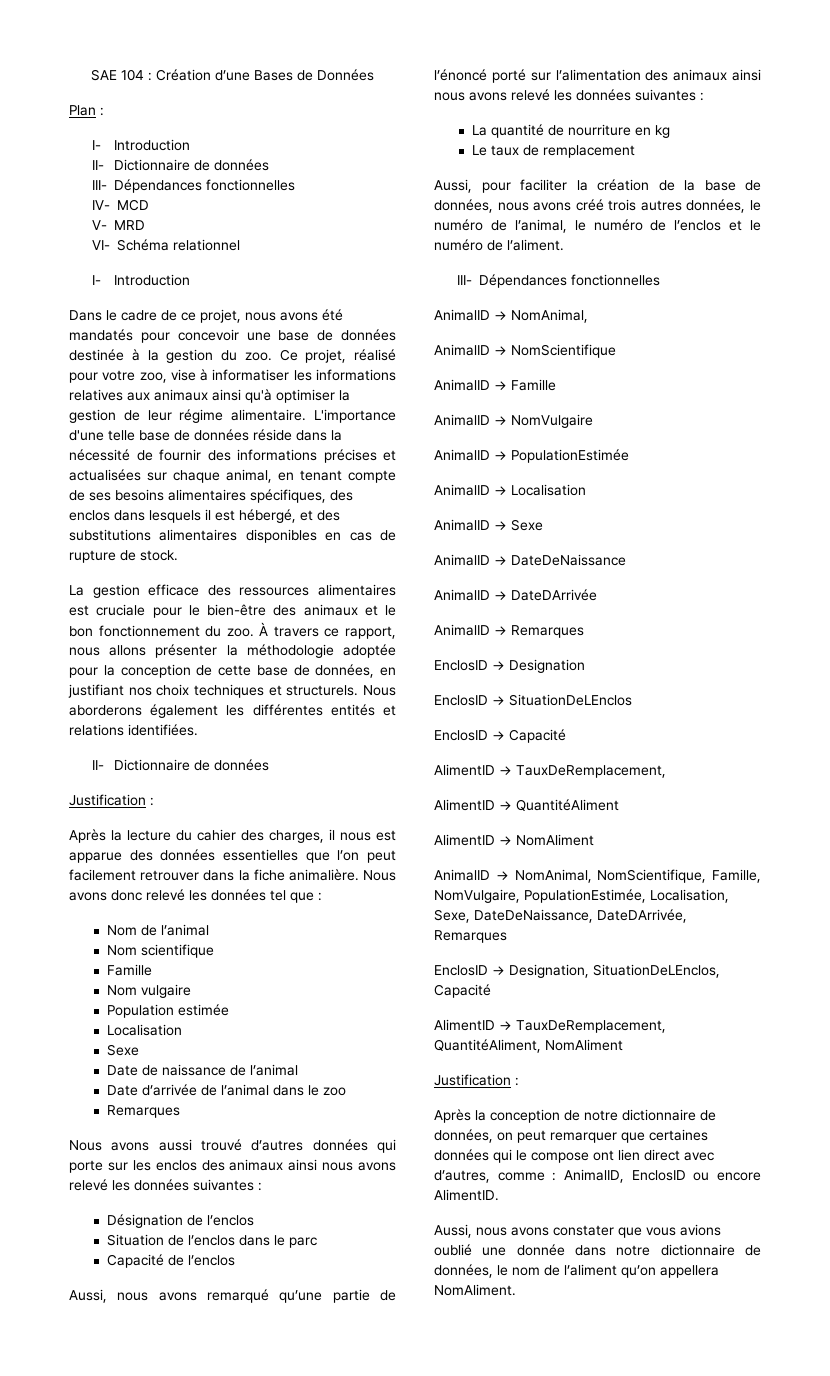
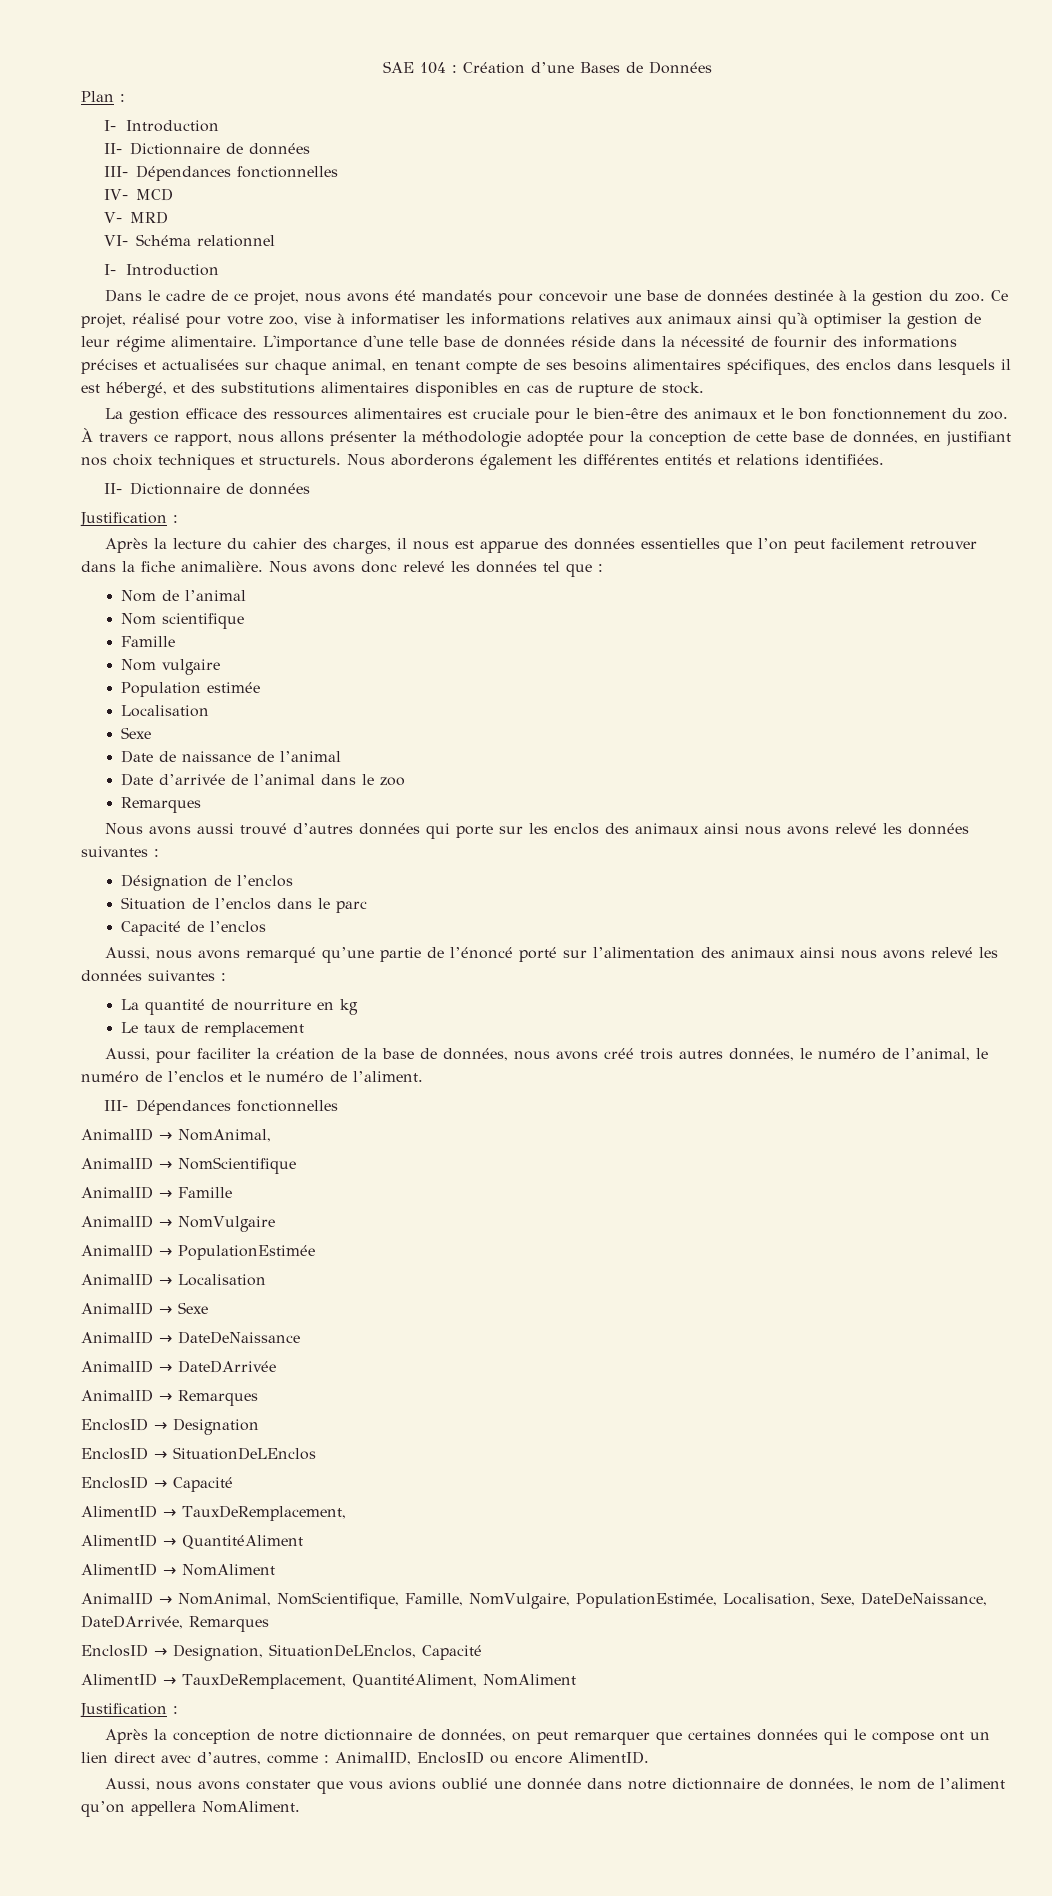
(614, 1155) none -> [969,1732,990,1740] un

